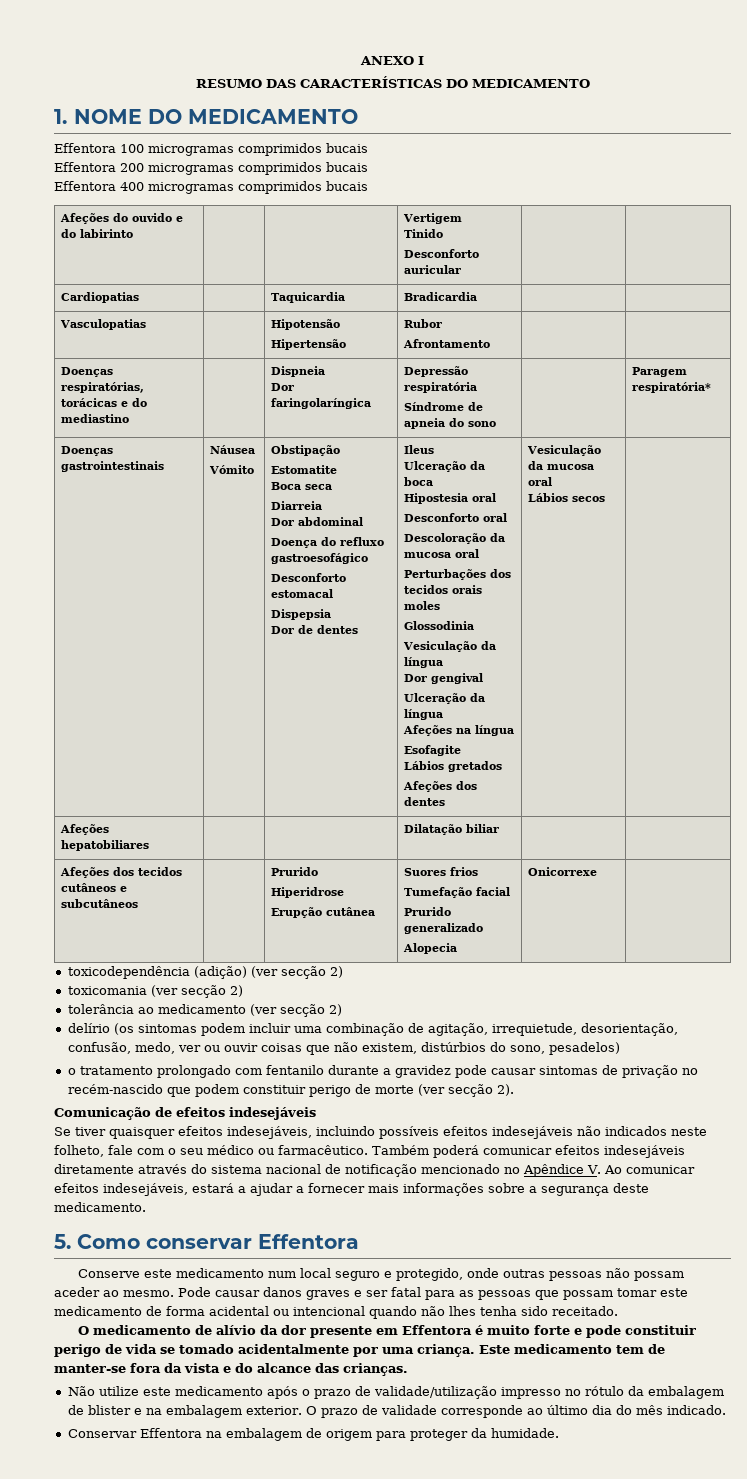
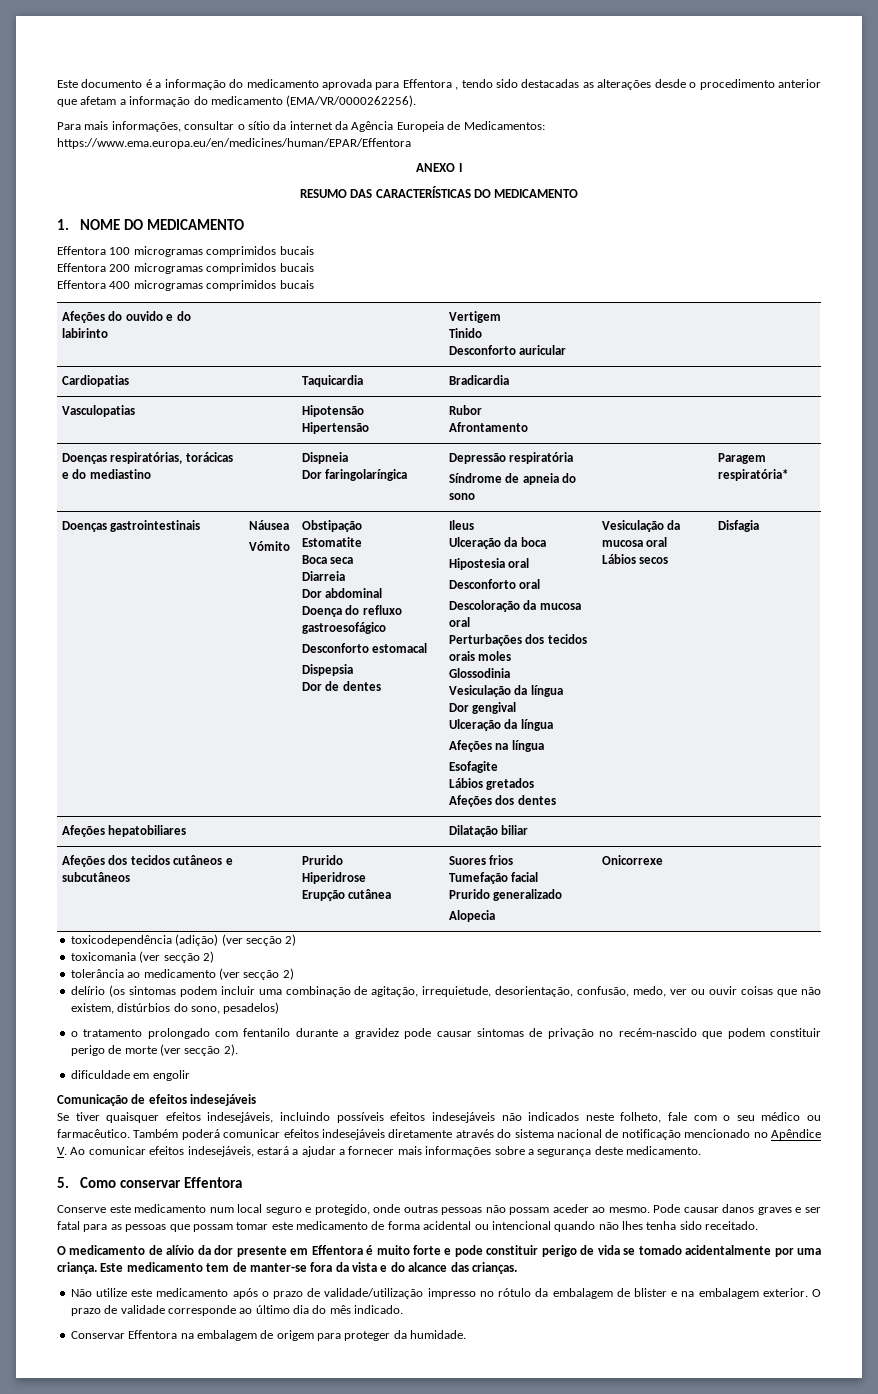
(360, 60) none -> [57,79,822,90] [57,95,417,107] [57,121,545,132] [57,138,411,149] Este documento é a informação do medicamento aprovada para Effentora , tendo sido destacadas as alterações desde o procedimento anterior que afetam a informação do medicamento (EMA/VR/0000262256). // Para mais informações, consultar o sítio da internet da Agência Europeia de Medicamentos: https://www.ema.europa.eu/en/medicines/human/EPAR/Effentora //
(606, 499) none -> [718,520,760,532] Disfagia
(514, 1090) none -> [70,1070,190,1081] // dificuldade em engolir

